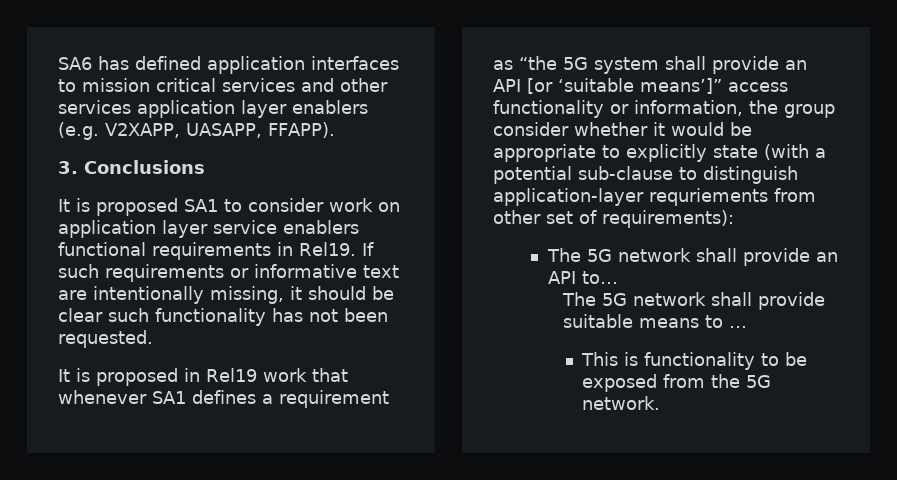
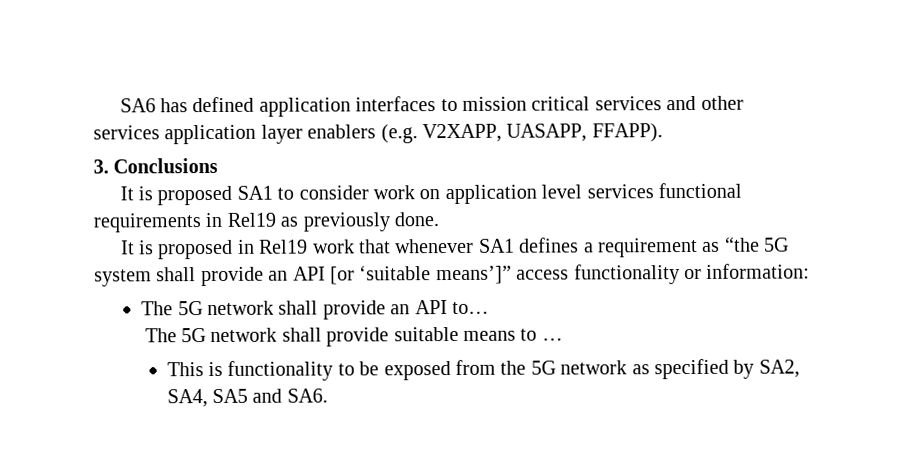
[162,220,359,238] [58,242,374,260] [58,264,399,282] [58,286,394,304] [58,308,388,326] [58,330,153,348] layer service enablers functional requirements in Rel19. If such requirements or informative text are intentionally missing, it should be clear such functionality has not been requested. -> [541,182,743,199] [93,212,439,233] level services functional requirements in Rel19 as previously done.
[634,100,835,118] [493,122,752,136] [493,144,826,162] [493,166,798,184] [493,188,816,206] [493,210,734,228] information, the group consider whether it would be appropriate to explicitly state (with a potential sub-clause to distinguish application-layer requriements from other set of requirements): -> [706,263,811,279] information:
[582,396,661,410] network. -> [560,358,800,380] [166,388,328,408] network as specified by SA2, SA4, SA5 and SA6.

